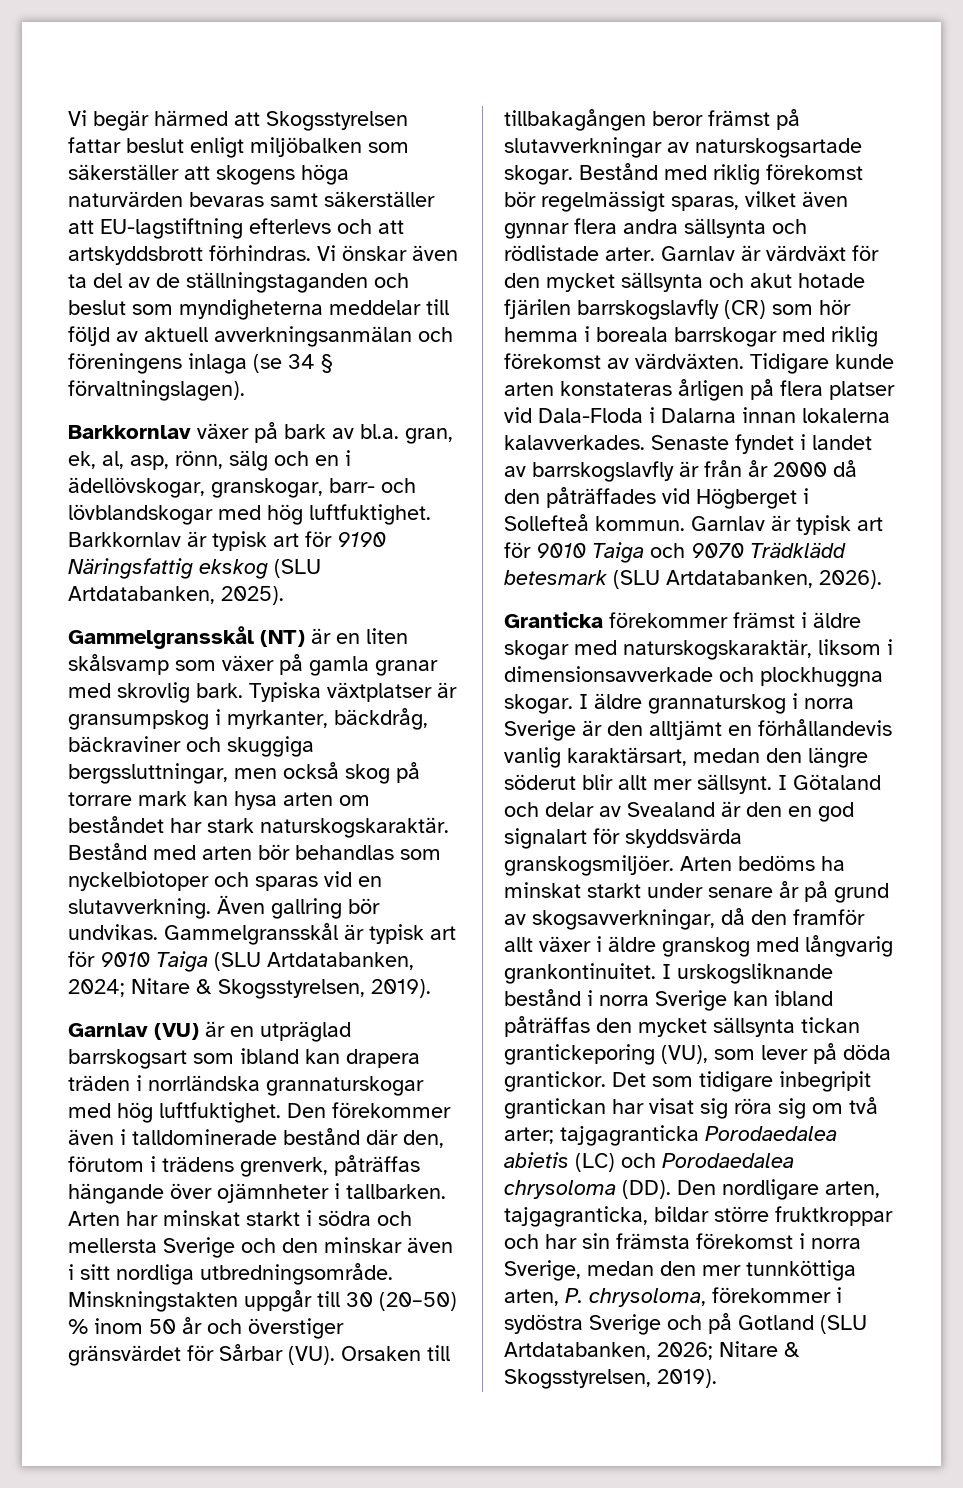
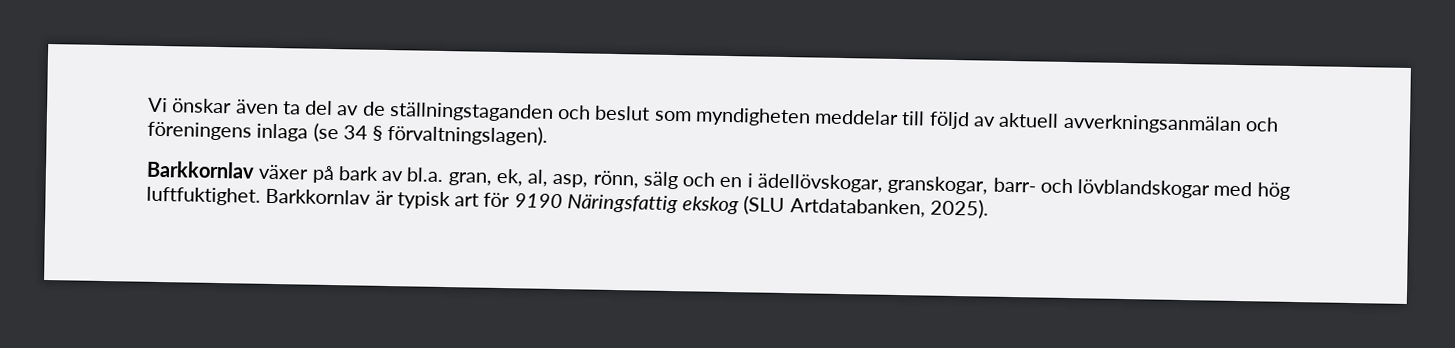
[68,110,408,131] [68,137,409,158] [68,164,349,185] [68,191,435,207] [68,218,404,239] [68,245,336,265] Vi begär härmed att Skogsstyrelsen fattar beslut enligt miljöbalken som säkerställer att skogens höga naturvärden bevaras samt säkerställer att EU-lagstiftning efterlevs och att artskyddsbrott förhindras. Vi -> [148,97,168,113] Vi
[179,299,323,320] myndigheterna -> [694,107,811,127] myndigheten
[68,626,408,649] [68,654,438,676] [68,682,457,703] [68,708,428,730] [68,736,314,757] [68,762,420,784] [68,791,370,810] [68,816,449,838] [68,843,441,860] [68,871,382,891] [68,895,380,919] [68,923,456,945] [68,951,414,972] [68,978,431,999] [68,1021,351,1042] [68,1048,420,1069] [68,1075,424,1096] [68,1102,451,1123] [68,1128,444,1148] [68,1155,420,1177] [68,1183,446,1204] [68,1210,412,1226] [68,1237,453,1258] [68,1263,393,1285] [68,1290,457,1312] [68,1317,344,1339] [68,1344,450,1366] [504,109,800,131] [504,137,862,158] [504,163,863,185] [504,191,848,212] [504,218,807,239] [504,245,879,261] [504,272,865,292] [504,299,851,320] [504,326,878,347] [504,353,894,374] [504,379,895,401] [504,407,890,423] [504,434,872,454] [504,460,857,482] [504,487,809,509] [504,514,883,535] [504,542,846,563] [504,570,882,589] [504,612,861,628] [504,639,893,660] [504,666,883,687] [504,693,854,714] [504,719,892,741] [504,747,868,768] [504,774,881,794] [504,801,854,822] [504,828,742,849] [504,855,845,876] [504,881,889,903] [504,908,865,930] [504,935,893,957] [504,963,833,984] [504,989,833,1011] [504,1016,860,1037] [504,1043,891,1065] [504,1071,871,1092] [504,1097,878,1119] [504,1125,837,1146] [504,1152,794,1172] [504,1179,880,1200] [504,1206,893,1227] [504,1233,861,1249] [504,1260,856,1281] [504,1287,842,1307] [504,1313,867,1335] [504,1341,800,1360] [504,1369,717,1389] // Gammelgransskål (NT) är en liten skålsvamp som växer på gamla granar med skrovlig bark. Typiska växtplatser är gransumpskog i myrkanter, bäckdråg, bäckraviner och skuggiga bergssluttningar, men också skog på torrare mark kan hysa arten om beståndet har stark naturskogskaraktär. Bestånd med arten bör behandlas som nyckelbiotoper och sparas vid en slutavverkning. Även gallring bör undvikas. Gammelgransskål är typisk art för 9010 Taiga (SLU Artdatabanken, 2024; Nitare & Skogsstyrelsen, 2019). // Garnlav (VU) är en utpräglad barrskogsart som ibland kan drapera träden i norrländska grannaturskogar med hög luftfuktighet. Den förekommer även i talldominerade bestånd där den, förutom i trädens grenverk, påträffas hängande över ojämnheter i tallbarken. Arten har minskat starkt i södra och mellersta Sverige och den minskar även i sitt nordliga utbredningsområde. Minskningstakten uppgår till 30 (20–50) % inom 50 år och överstiger gränsvärdet för Sårbar (VU). Orsaken till tillbakagången beror främst på slutavverkningar av naturskogsartade skogar. Bestånd med riklig förekomst bör regelmässigt sparas, vilket även gynnar flera andra sällsynta och rödlistade arter. Garnlav är värdväxt för den mycket sällsynta och akut hotade fjärilen barrskogslavfly (CR) som hör hemma i boreala barrskogar med riklig förekomst av värdväxten. Tidigare kunde arten konstateras årligen på flera platser vid Dala-Floda i Dalarna innan lokalerna kalavverkades. Senaste fyndet i landet av barrskogslavfly är från år 2000 då den påträffades vid Högberget i Sollefteå kommun. Garnlav är typisk art för 9010 Taiga och 9070 Trädklädd betesmark (SLU Artdatabanken, 2026). // Granticka förekommer främst i äldre skogar med naturskogskaraktär, liksom i dimensionsavverkade och plockhuggna skogar. I äldre grannaturskog i norra Sverige är den alltjämt en förhållandevis vanlig karaktärsart, medan den längre söderut blir allt mer sällsynt. I Götaland och delar av Svealand är den en god signalart för skyddsvärda granskogsmiljöer. Arten bedöms ha minskat starkt under senare år på grund av skogsavverkningar, då den framför allt växer i äldre granskog med långvarig grankontinuitet. I urskogsliknande bestånd i norra Sverige kan ibland påträffas den mycket sällsynta tickan grantickeporing (VU), som lever på döda grantickor. Det som tidigare inbegripit grantickan har visat sig röra sig om två arter; tajgagranticka Porodaedalea abietis (LC) och Porodaedalea chrysoloma (DD). Den nordligare arten, tajgagranticka, bildar större fruktkroppar och har sin främsta förekomst i norra Sverige, medan den mer tunnköttiga arten, P. chrysoloma, förekommer i sydöstra Sverige och på Gotland (SLU Artdatabanken, 2026; Nitare & Skogsstyrelsen, 2019). -> (989, 208) none

